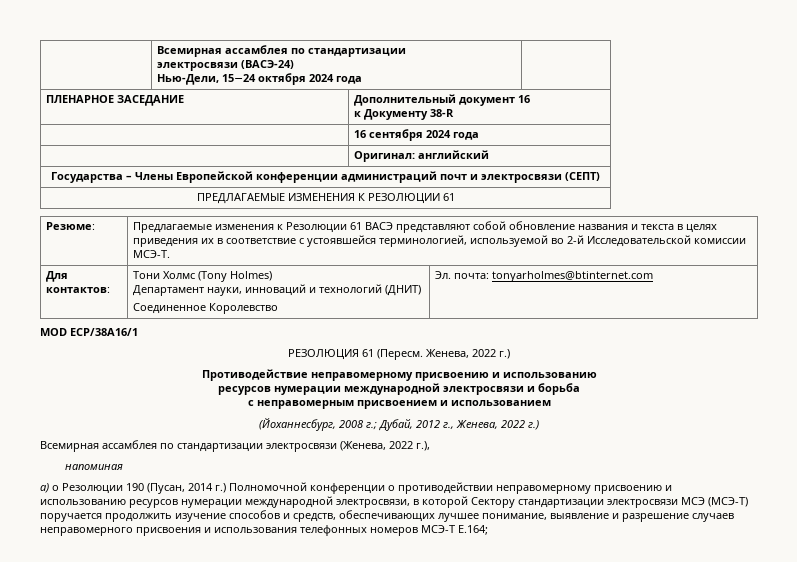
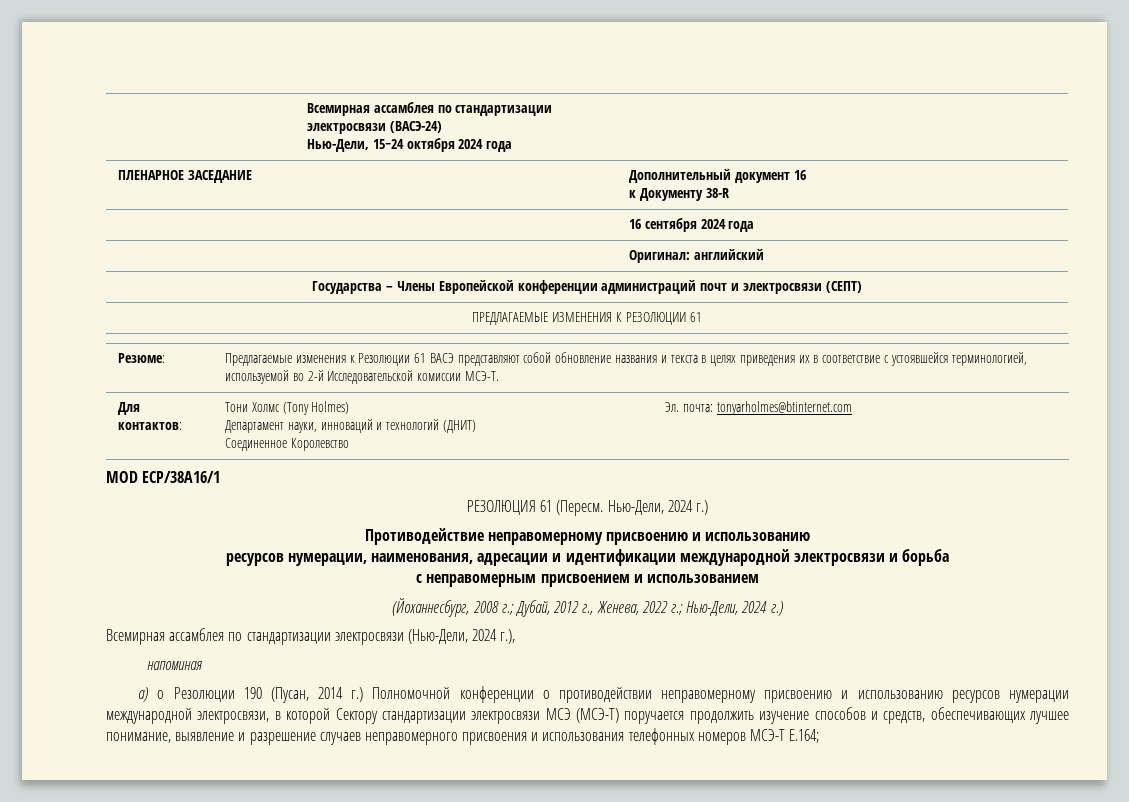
[426,349,496,358] Женева, 2022 -> [607,500,693,515] Нью-Дели, 2024
[274,386,341,395] нумерации -> [287,549,676,566] нумерации, наименования, адресации и идентификации
(525, 424) none -> [670,601,768,616] г.; Нью-Дели, 2024
[340,441,413,451] (Женева, 2022 -> [407,629,498,644] (Нью-Дели, 2024

